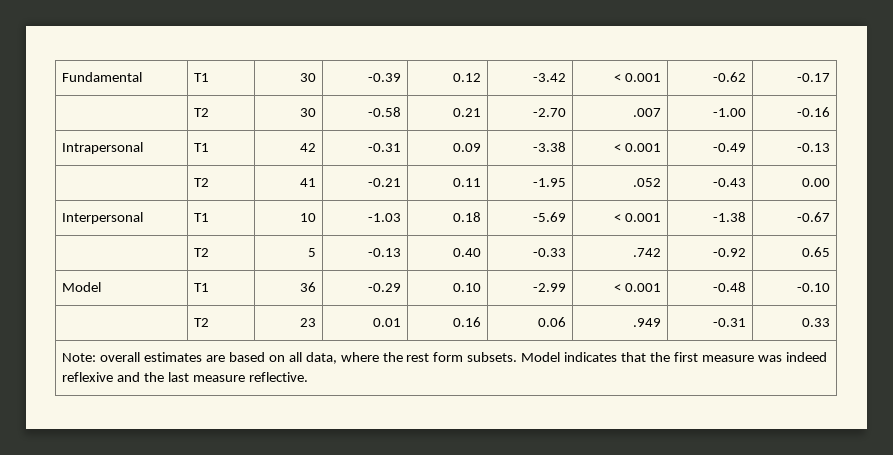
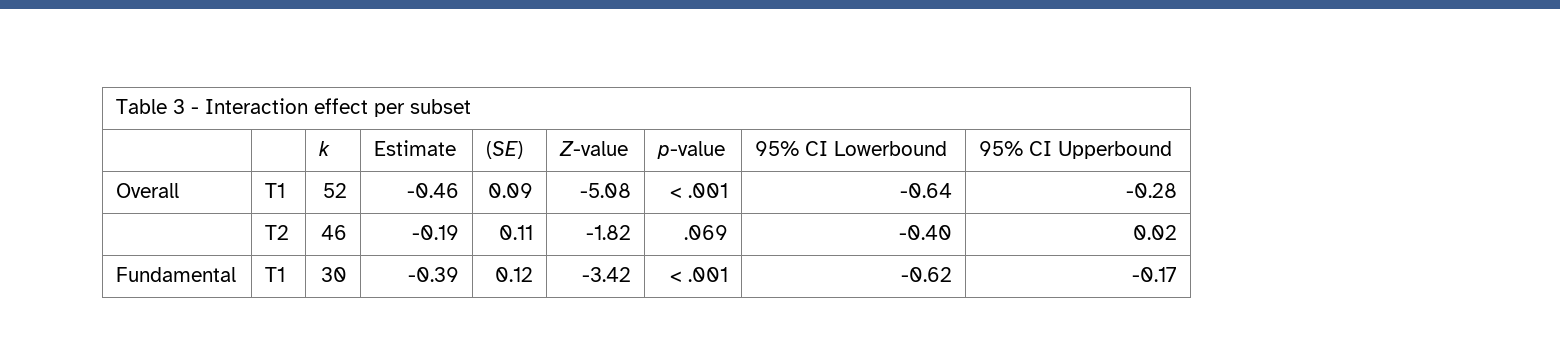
(62, 77) none -> [116,98,472,117] [319,141,331,156] [374,140,457,156] [486,141,524,159] [559,141,629,156] [657,141,726,159] [755,141,948,156] [979,141,1173,159] [116,183,180,198] [265,183,286,198] [322,183,347,198] [406,183,459,198] [487,183,533,198] [579,183,631,198] [669,183,728,198] [899,183,952,198] [1125,183,1177,198] [265,225,290,240] [320,225,347,240] [411,225,459,240] [498,225,533,240] [585,225,631,240] [683,225,728,240] [898,225,952,240] [1132,225,1177,240] Table 3 - Interaction effect per subset // | | k | Estimate | (SE) | Z-value | p-value | 95% CI Lowerbound | 95% CI Upperbound // Overall | T1 | 52 | -0.46 | 0.09 | -5.08 | < .001 | -0.64 | -0.28 // | T2 | 46 | -0.19 | 0.11 | -1.82 | .069 | -0.40 | 0.02 //
[624,73,661,82] 0.001 -> [687,267,728,282] .001
[194,108,210,117] [299,108,316,117] [367,107,401,117] [452,108,481,117] [532,108,566,117] [632,108,661,117] [712,108,746,117] [796,107,830,117] [62,142,144,154] [194,143,210,152] [299,143,316,152] [367,143,401,152] [452,143,481,152] [532,142,566,152] [613,143,661,152] [712,143,746,152] [796,143,830,152] [194,178,210,187] [299,178,316,187] [367,178,401,187] [452,178,481,187] [532,178,566,187] [632,178,661,187] [712,178,746,187] [801,178,830,187] [62,212,144,224] [194,213,210,222] [299,213,316,222] [367,213,401,222] [452,212,481,222] [532,212,566,222] [613,213,661,222] [712,212,746,222] [796,212,830,222] [194,248,210,257] [307,248,316,257] [367,248,401,257] [452,248,481,257] [532,248,566,257] [632,248,661,257] [712,248,746,257] [801,247,830,257] [62,282,102,292] [194,283,210,292] [299,282,316,292] [367,283,401,292] [452,283,481,292] [532,283,566,292] [613,283,661,292] [712,282,746,292] [796,283,830,292] [194,318,210,327] [299,318,316,327] [372,318,401,327] [452,317,481,327] [537,317,566,327] [632,318,661,327] [712,318,746,327] [801,318,830,327] [62,352,827,364] [62,372,308,382] // | T2 | 30 | -0.58 | 0.21 | -2.70 | .007 | -1.00 | -0.16 // Intrapersonal | T1 | 42 | -0.31 | 0.09 | -3.38 | < 0.001 | -0.49 | -0.13 // | T2 | 41 | -0.21 | 0.11 | -1.95 | .052 | -0.43 | 0.00 // Interpersonal | T1 | 10 | -1.03 | 0.18 | -5.69 | < 0.001 | -1.38 | -0.67 // | T2 | 5 | -0.13 | 0.40 | -0.33 | .742 | -0.92 | 0.65 // Model | T1 | 36 | -0.29 | 0.10 | -2.99 | < 0.001 | -0.48 | -0.10 // | T2 | 23 | 0.01 | 0.16 | 0.06 | .949 | -0.31 | 0.33 // Note: overall estimates are based on all data, where the rest form subsets. Model indicates that the first measure was indeed reflexive and the last measure reflective. -> (1177, 274) none

